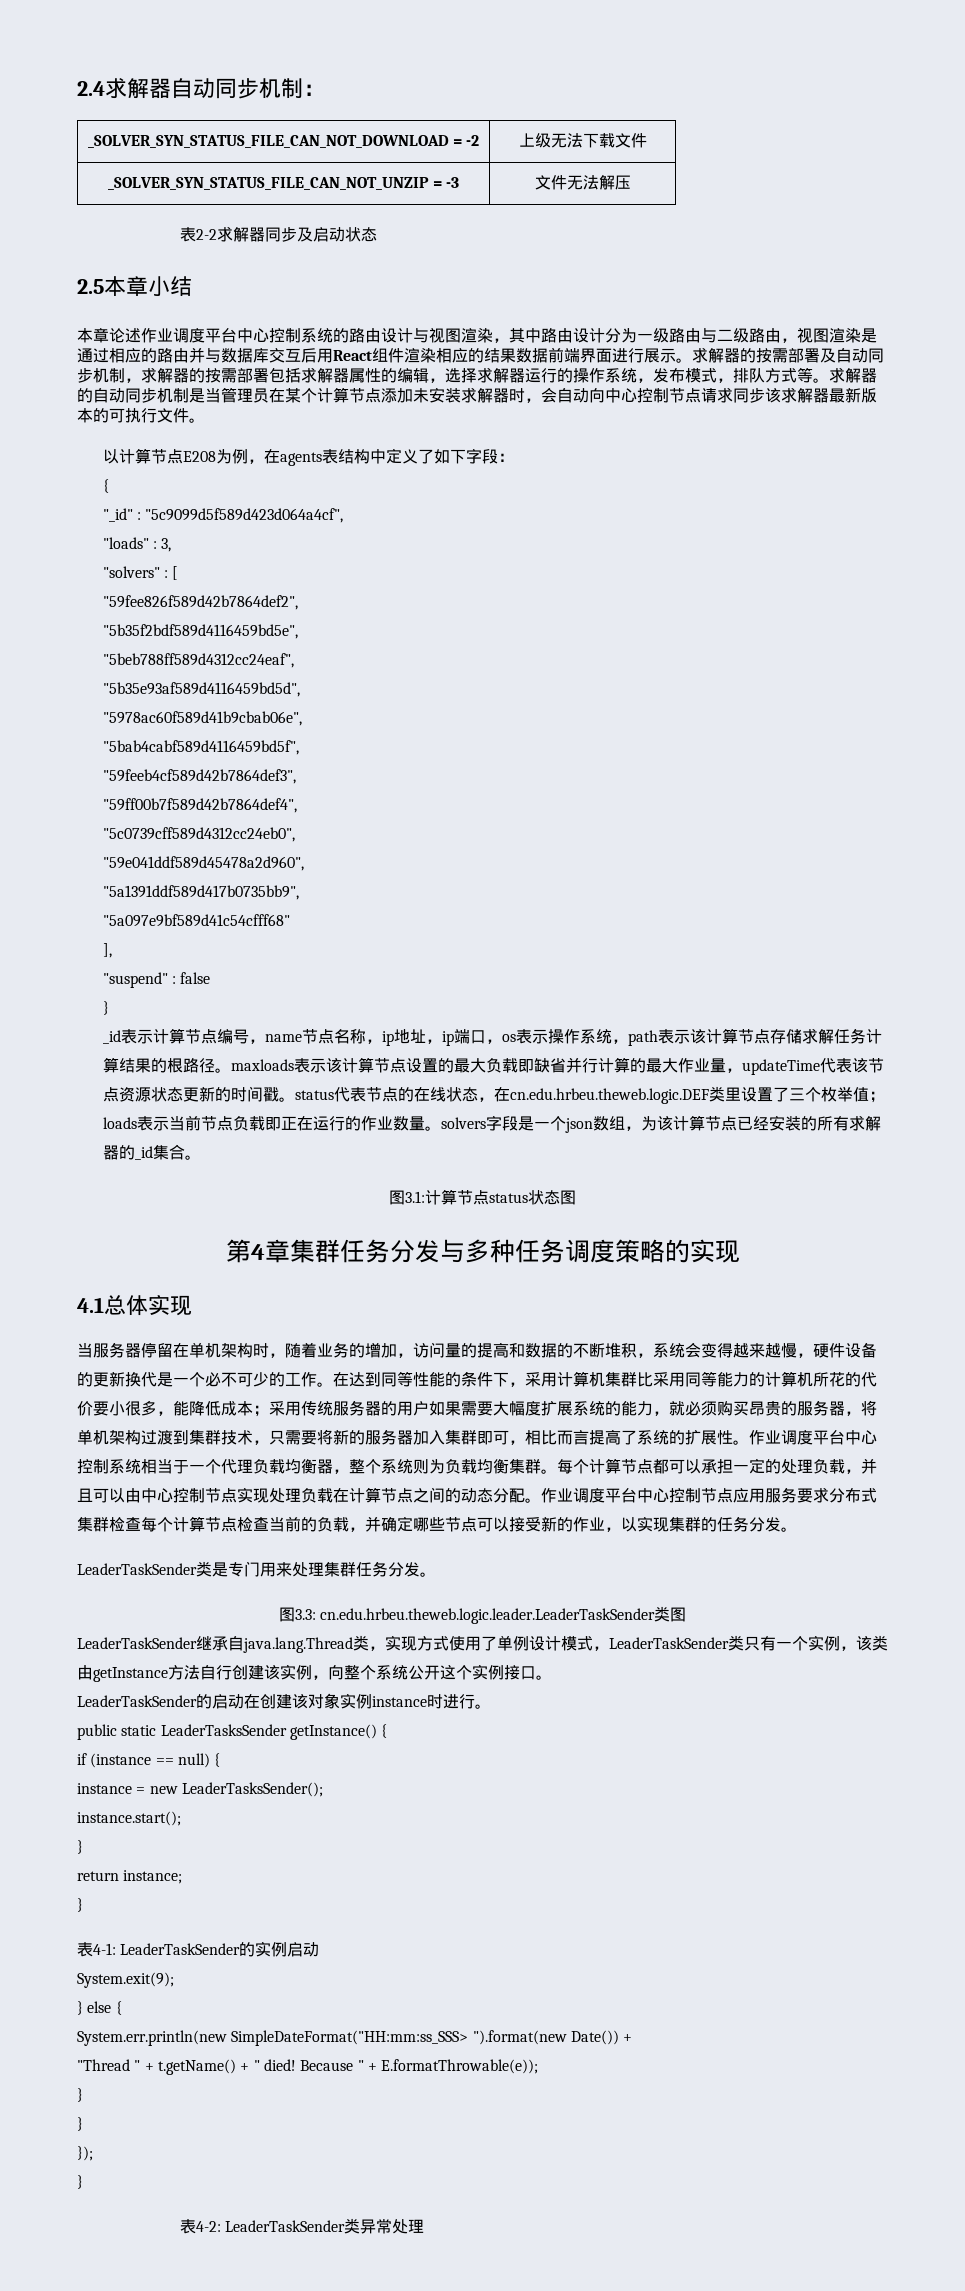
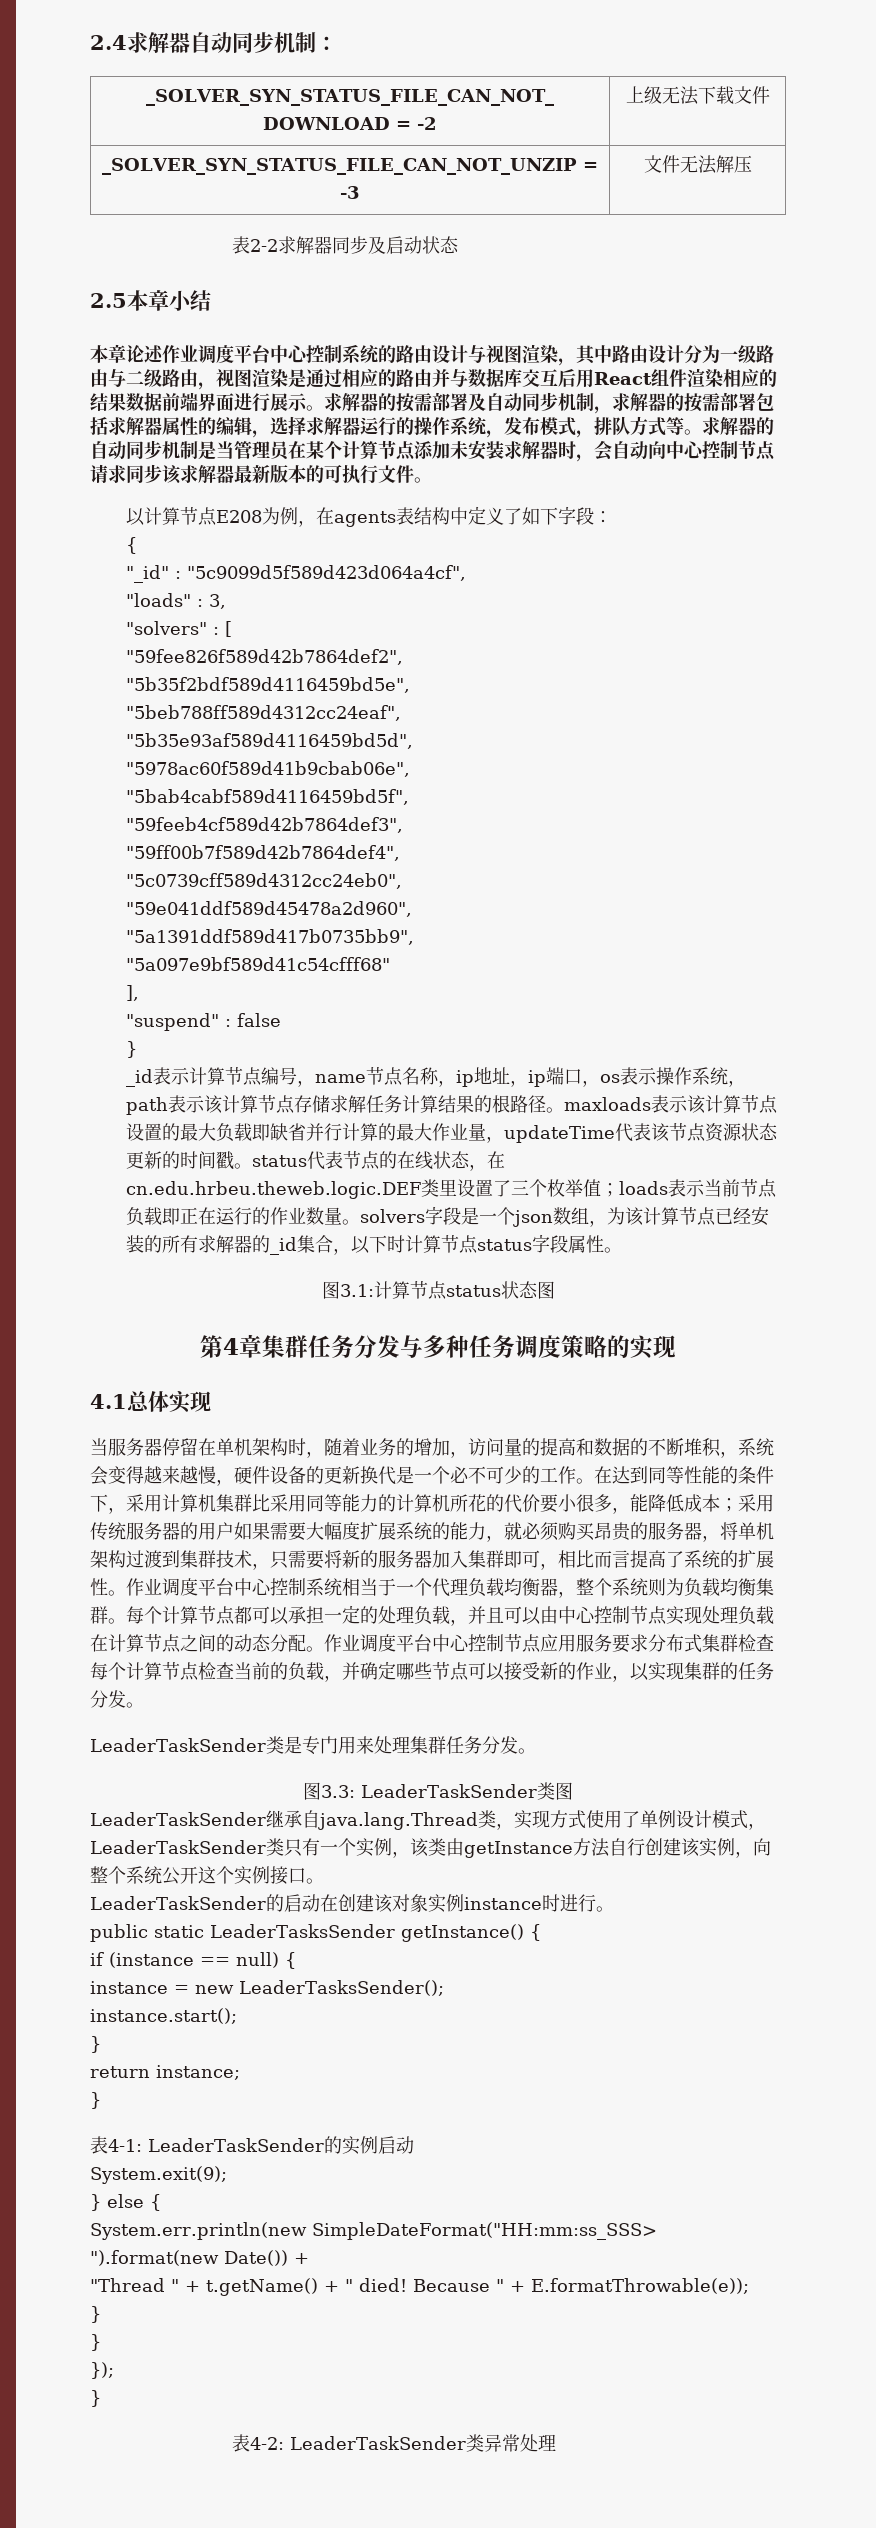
(185, 1152) none -> [332,1234,604,1255] ，以下时计算节点status字段属性
[320,1608,656,1624] cn.edu.hrbeu.theweb.logic.leader.LeaderTaskSender -> [361,1784,538,1798] LeaderTaskSender

